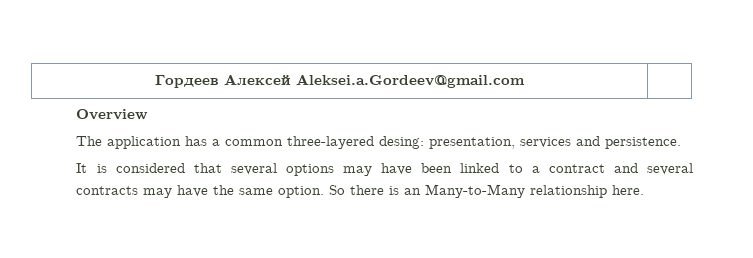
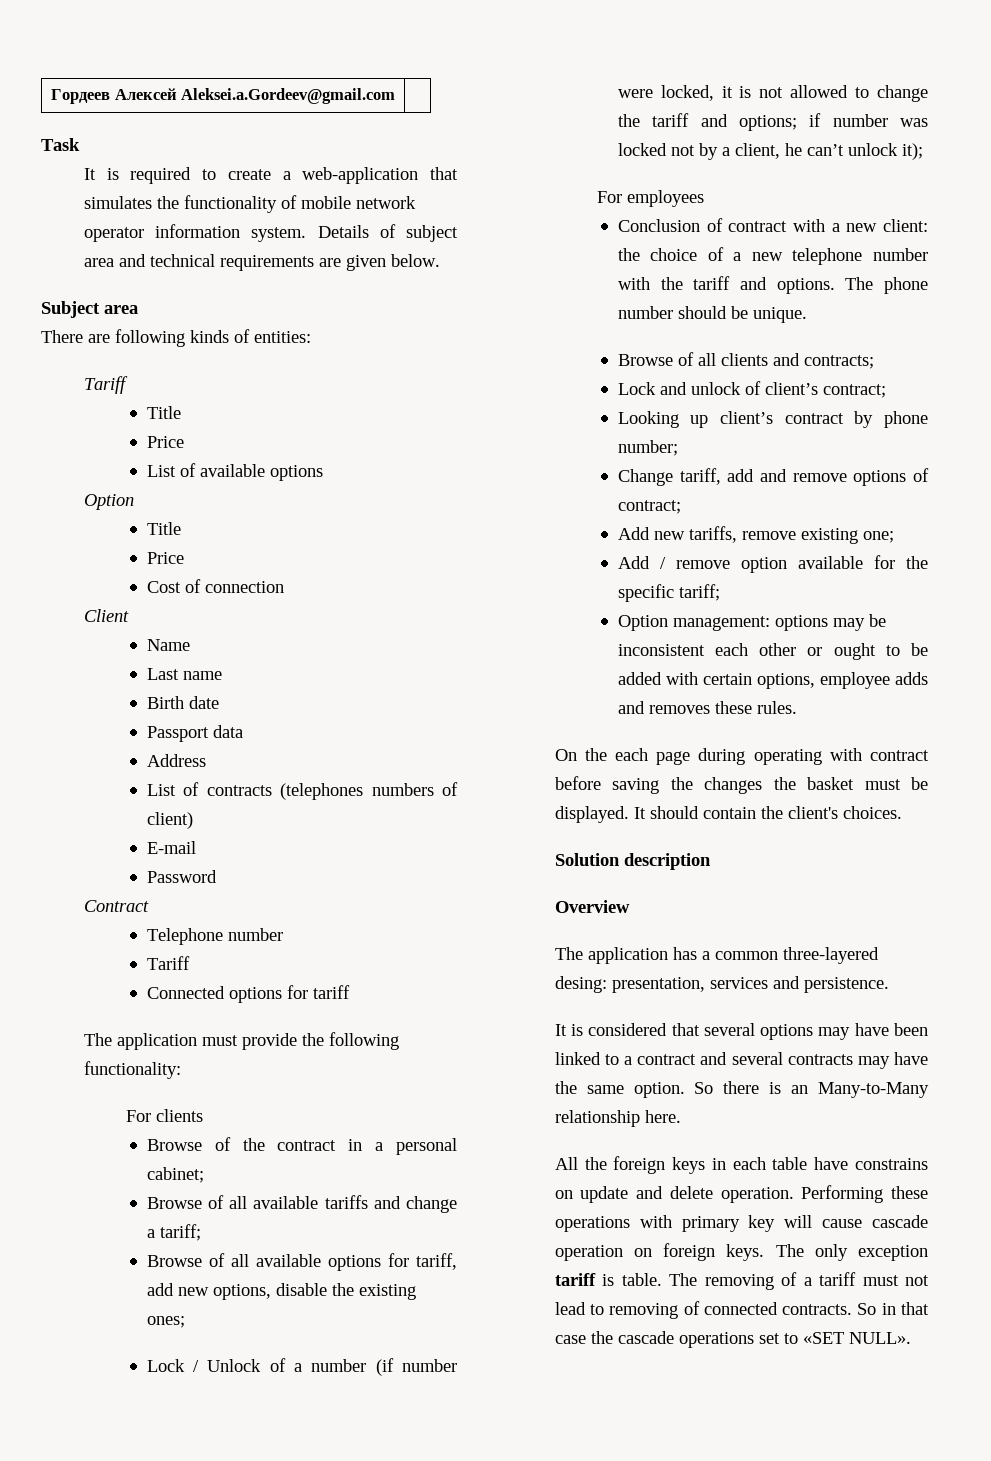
(525, 81) none -> [41,138,80,151] [83,167,458,184] [83,195,416,213] [83,224,458,242] [83,254,440,271] [41,301,138,318] [41,329,311,347] [83,376,128,394] [146,406,181,419] [146,436,184,448] [146,463,323,481] [83,494,134,510] [146,522,181,535] [146,552,184,564] [146,579,284,593] [83,609,129,622] [146,639,190,651] [146,668,222,680] [146,696,219,709] [146,725,243,742] [146,754,206,767] [146,782,458,800] [146,812,193,829] [146,841,196,854] [146,870,217,883] [83,900,149,912] [146,928,283,945] [146,956,190,970] [146,985,350,1003] [83,1032,399,1050] [83,1061,181,1079] [126,1109,204,1122] [146,1137,457,1155] [146,1167,204,1183] [146,1195,457,1213] [146,1224,201,1241] [146,1253,457,1271] [146,1283,416,1300] [146,1316,185,1328] [146,1358,457,1376] [617,85,928,102] [617,113,928,131] [617,143,923,160] [597,190,705,207] [617,218,928,232] [617,247,928,265] [617,276,928,294] [617,306,807,323] [617,352,874,369] [617,381,886,398] [617,411,928,428] [617,440,678,456] [617,468,929,486] [617,500,681,514] [617,526,894,544] [617,555,928,573] [617,584,720,602] [617,614,886,631] [617,643,928,660] [617,672,928,689] [617,701,797,714] [554,748,929,765] [554,776,928,794] [554,806,902,823] [554,853,711,870] // Task // It is required to create a web-application that simulates the functionality of mobile network operator information system. Details of subject area and technical requirements are given below. // Subject area // There are following kinds of entities: // Tariff // Title // Price // List of available options // Option // Title // Price // Cost of connection // Client // Name // Last name // Birth date // Passport data // Address // List of contracts (telephones numbers of client) // E-mail // Password // Contract // Telephone number // Tariff // Connected options for tariff // The application must provide the following functionality: // For clients // Browse of the contract in a personal cabinet; // Browse of all available tariffs and change a tariff; // Browse of all available options for tariff, add new options, disable the existing ones; // Lock / Unlock of a number (if number were locked, it is not allowed to change the tariff and options; if number was locked not by a client, he can’t unlock it); // For employees // Conclusion of contract with a new client: the choice of a new telephone number with the tariff and options. The phone number should be unique. // Browse of all clients and contracts; // Lock and unlock of client’s contract; // Looking up client’s contract by phone number; // Change tariff, add and remove options of contract; // Add new tariffs, remove existing one; // Add / remove option available for the specific tariff; // Option management: options may be inconsistent each other or ought to be added with certain options, employee adds and removes these rules. // On the each page during operating with contract before saving the changes the basket must be displayed. It should contain the client's choices. // Solution description
(645, 190) none -> [554,1156,928,1174] [554,1185,928,1203] [554,1215,928,1232] [554,1243,928,1261] [554,1272,929,1290] [554,1301,929,1319] [554,1331,911,1348] // All the foreign keys in each table have constrains on update and delete operation. Performing these operations with primary key will cause cascade operation on foreign keys. The only exception tariff is table. The removing of a tariff must not lead to removing of connected contracts. So in that case the cascade operations set to «SET NULL».

